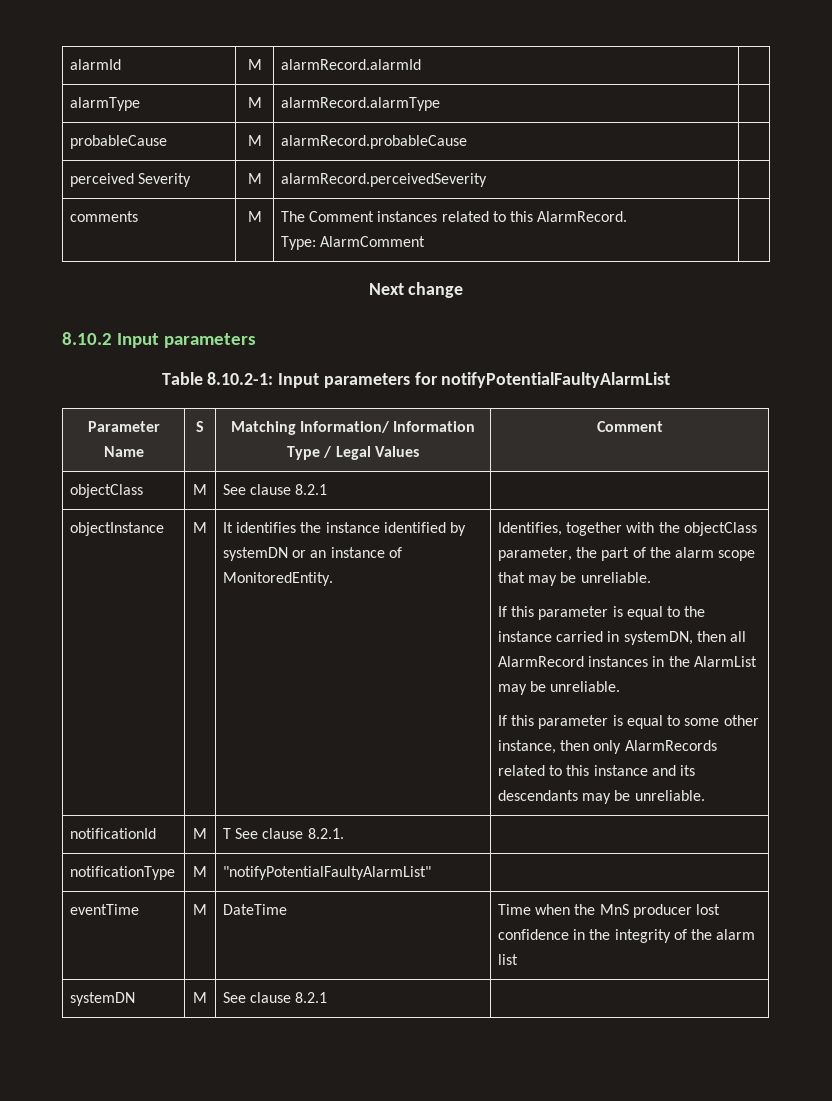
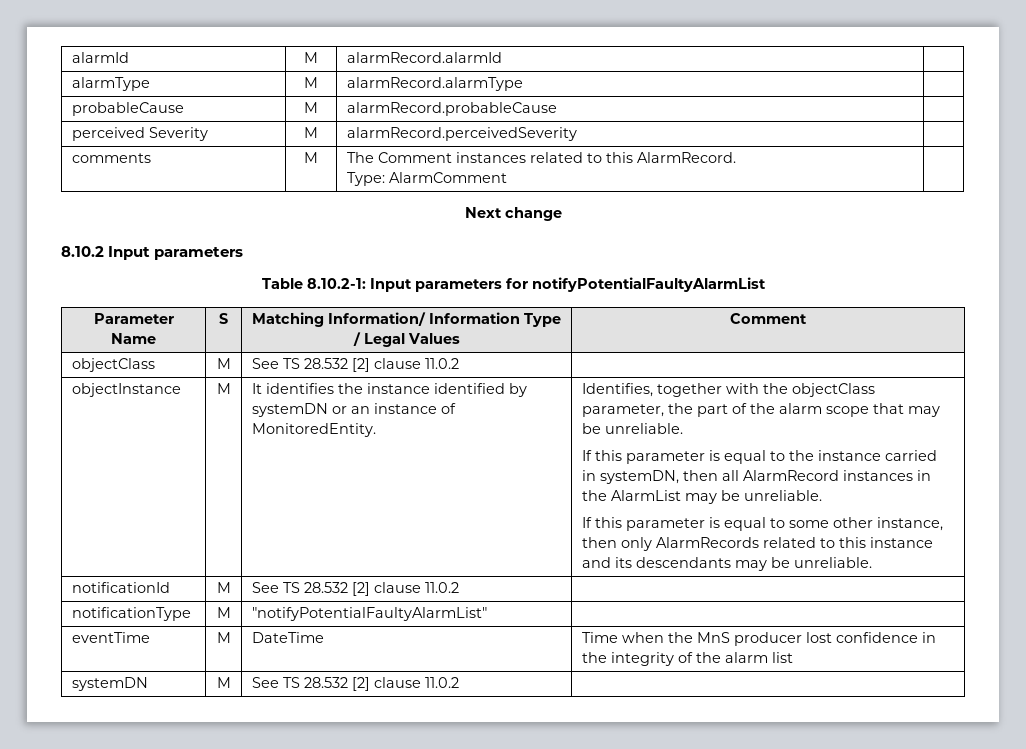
[249,484,328,495] clause 8.2.1 -> [282,358,459,372] TS 28.532 [2] clause 11.0.2
[222,828,344,839] T See clause 8.2.1. -> [251,582,459,596] See TS 28.532 [2] clause 11.0.2
[249,992,328,1003] clause 8.2.1 -> [282,677,459,691] TS 28.532 [2] clause 11.0.2

